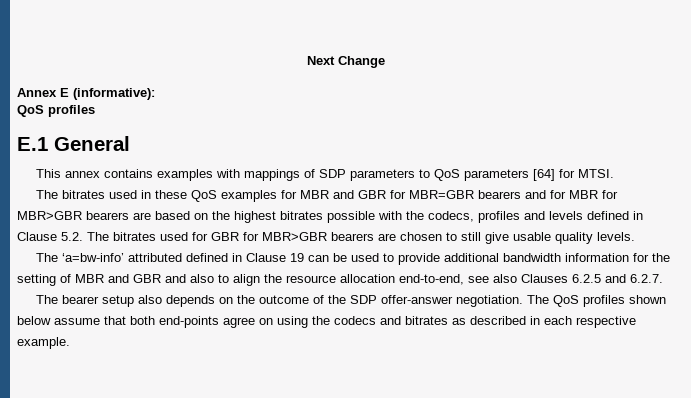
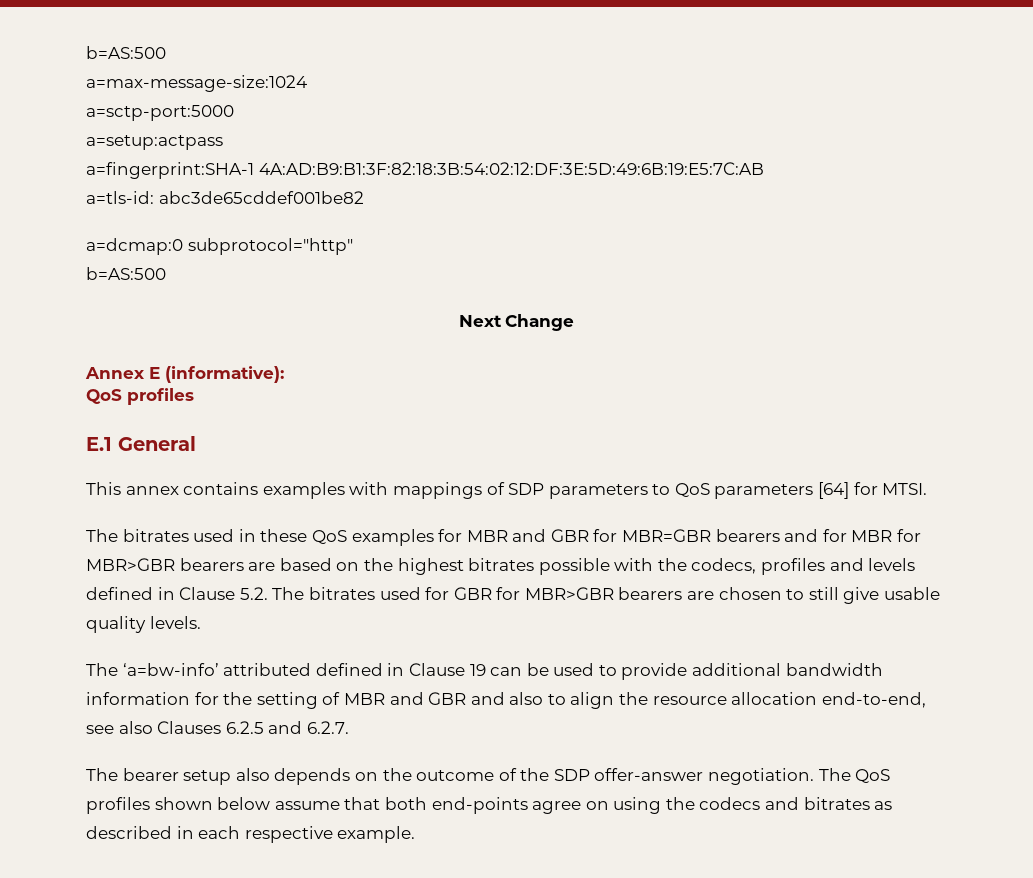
(306, 60) none -> [86,46,166,59] [86,75,307,92] [86,105,234,121] [86,135,223,150] [86,162,764,179] [86,191,364,204] [86,238,353,255] [86,267,166,280] b=AS:500 // a=max-message-size:1024 // a=sctp-port:5000 // a=setup:actpass // a=fingerprint:SHA-1 4A:AD:B9:B1:3F:82:18:3B:54:02:12:DF:3E:5D:49:6B:19:E5:7C:AB // a=tls-id: abc3de65cddef001be82 // a=dcmap:0 subprotocol="http" // b=AS:500 //

